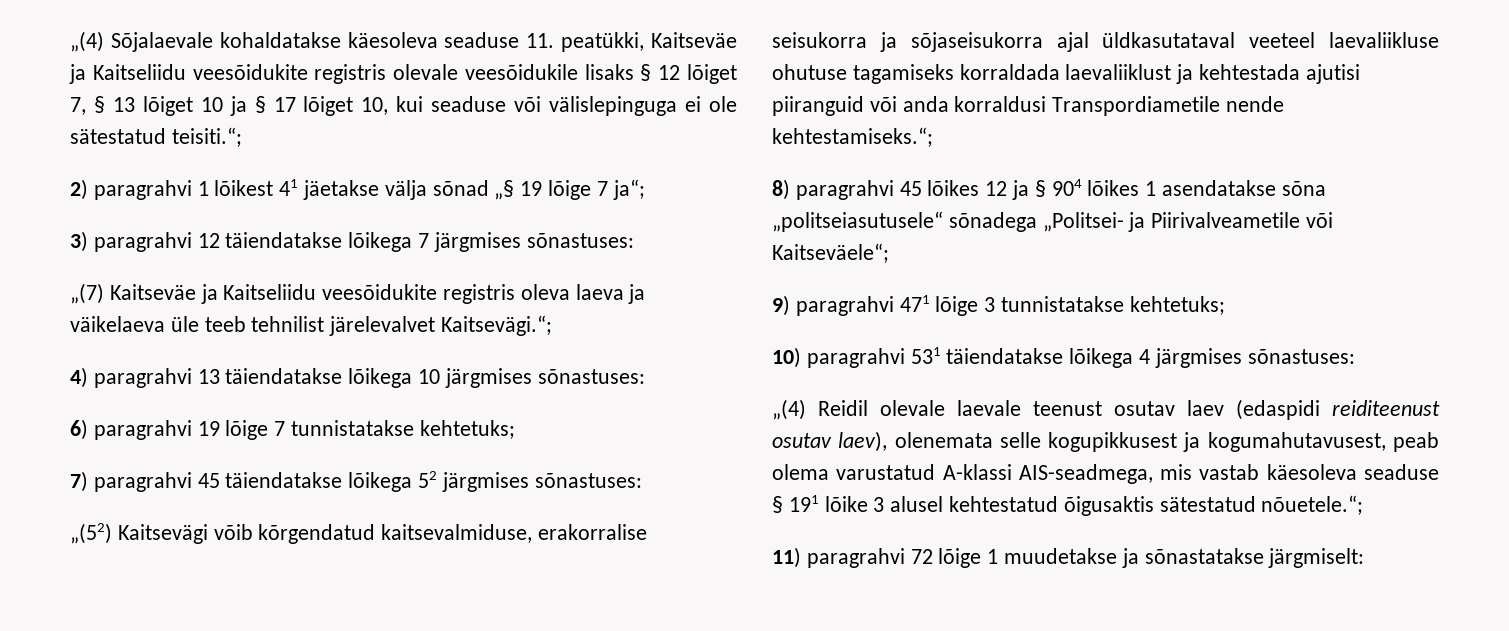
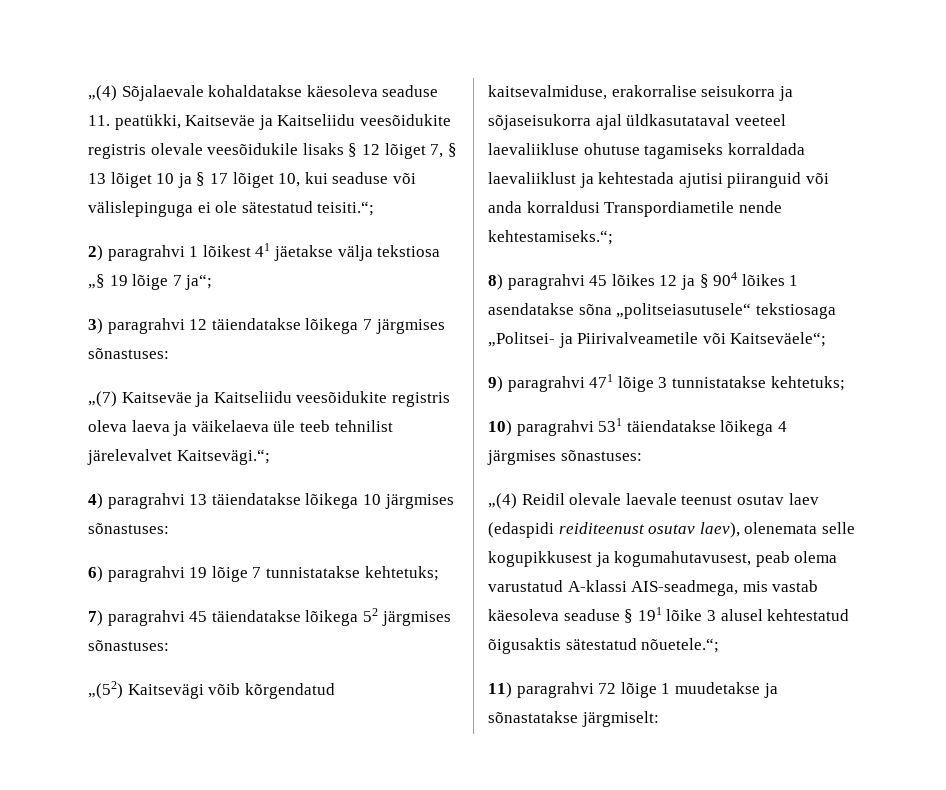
[432,180,489,196] sõnad -> [377,245,441,257] tekstiosa
[948,212,1037,232] sõnadega -> [755,303,836,319] tekstiosaga

